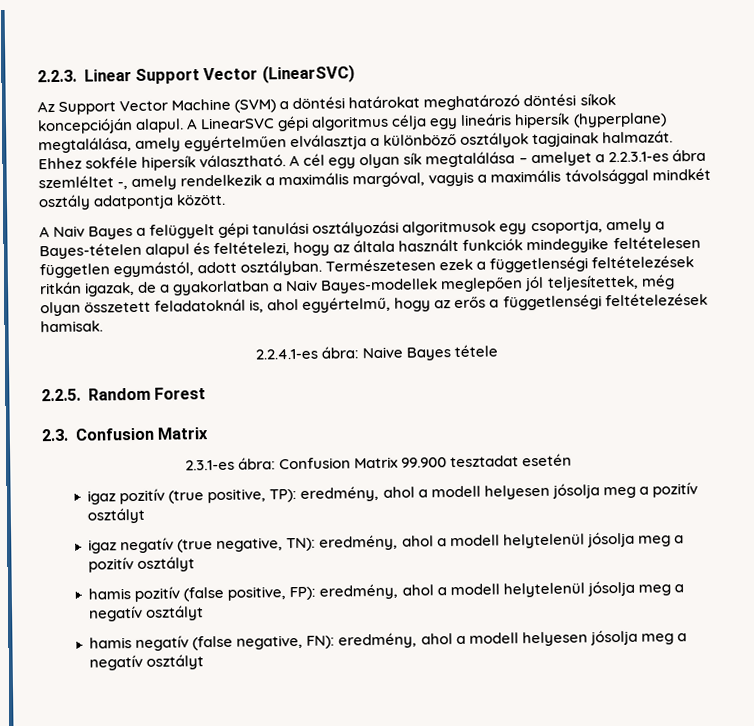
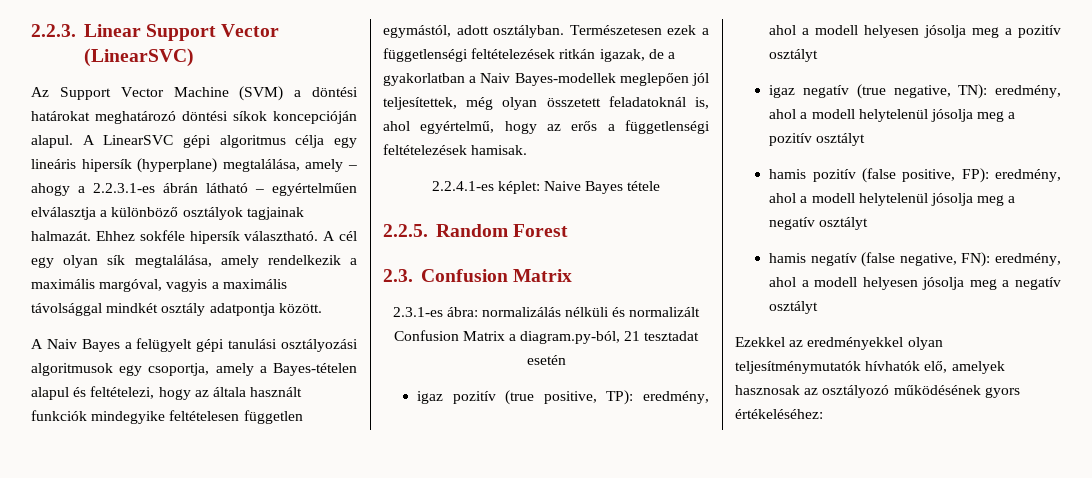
(182, 144) none -> [348,165,357,169] [31,183,264,196] – ahogy a 2.2.3.1-es ábrán látható –
[425,148,706,168] [38,175,129,190] megtalálása – amelyet a 2.2.3.1-es ábra szemléltet -, -> [134,255,212,268] megtalálása,
[320,346,359,359] ábra: -> [497,181,540,194] képlet:
[278,456,448,470] Confusion Matrix 99.900 -> [481,307,701,317] [393,330,641,344] normalizálás nélküli és normalizált Confusion Matrix a diagram.py-ból, 21
(205, 662) none -> [735,337,943,350] [735,361,1005,374] [735,385,1020,398] [735,409,823,419] // Ezekkel az eredményekkel olyan teljesítménymutatók hívhatók elő, amelyek hasznosak az osztályozó működésének gyors értékeléséhez:

